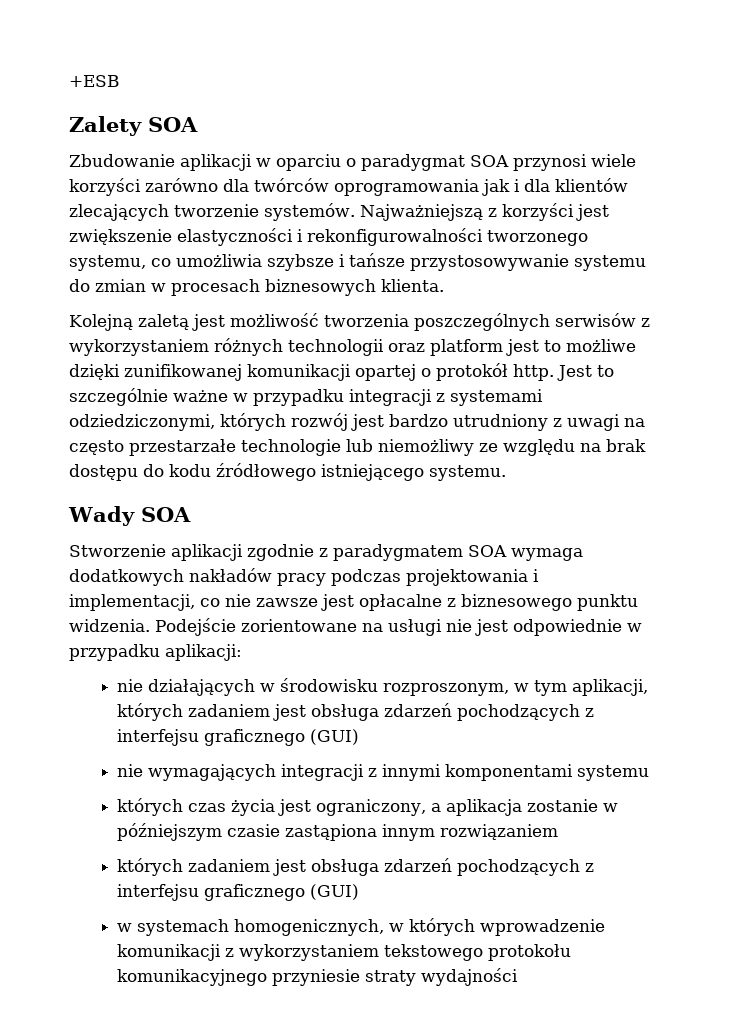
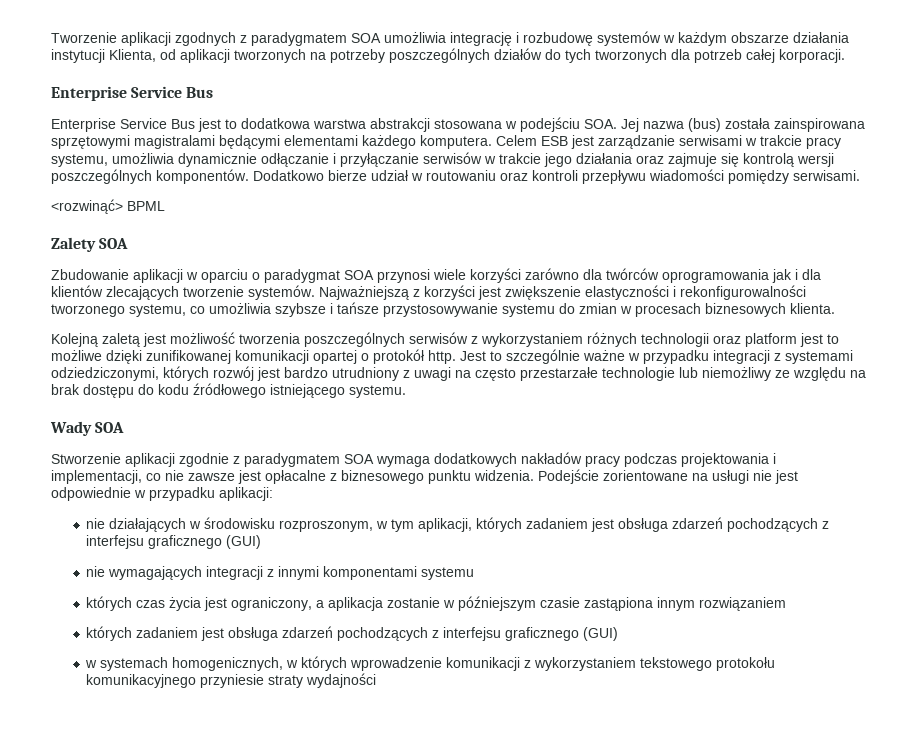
[69,75,120,87] +ESB -> [51,31,849,46] [51,48,845,63] [51,86,214,101] [51,117,865,132] [51,135,841,149] [51,152,834,167] [51,169,860,184] [51,199,165,214] Tworzenie aplikacji zgodnych z paradygmatem SOA umożliwia integrację i rozbudowę systemów w każdym obszarze działania instytucji Klienta, od aplikacji tworzonych na potrzeby poszczególnych działów do tych tworzonych dla potrzeb całej korporacji. // Enterprise Service Bus // Enterprise Service Bus jest to dodatkowa warstwa abstrakcji stosowana w podejściu SOA. Jej nazwa (bus) została zainspirowana sprzętowymi magistralami będącymi elementami każdego komputera. Celem ESB jest zarządzanie serwisami w trakcie pracy systemu, umożliwia dynamicznie odłączanie i przyłączanie serwisów w trakcie jego działania oraz zajmuje się kontrolą wersji poszczególnych komponentów. Dodatkowo bierze udział w routowaniu oraz kontroli przepływu wiadomości pomiędzy serwisami. // <rozwinąć> BPML

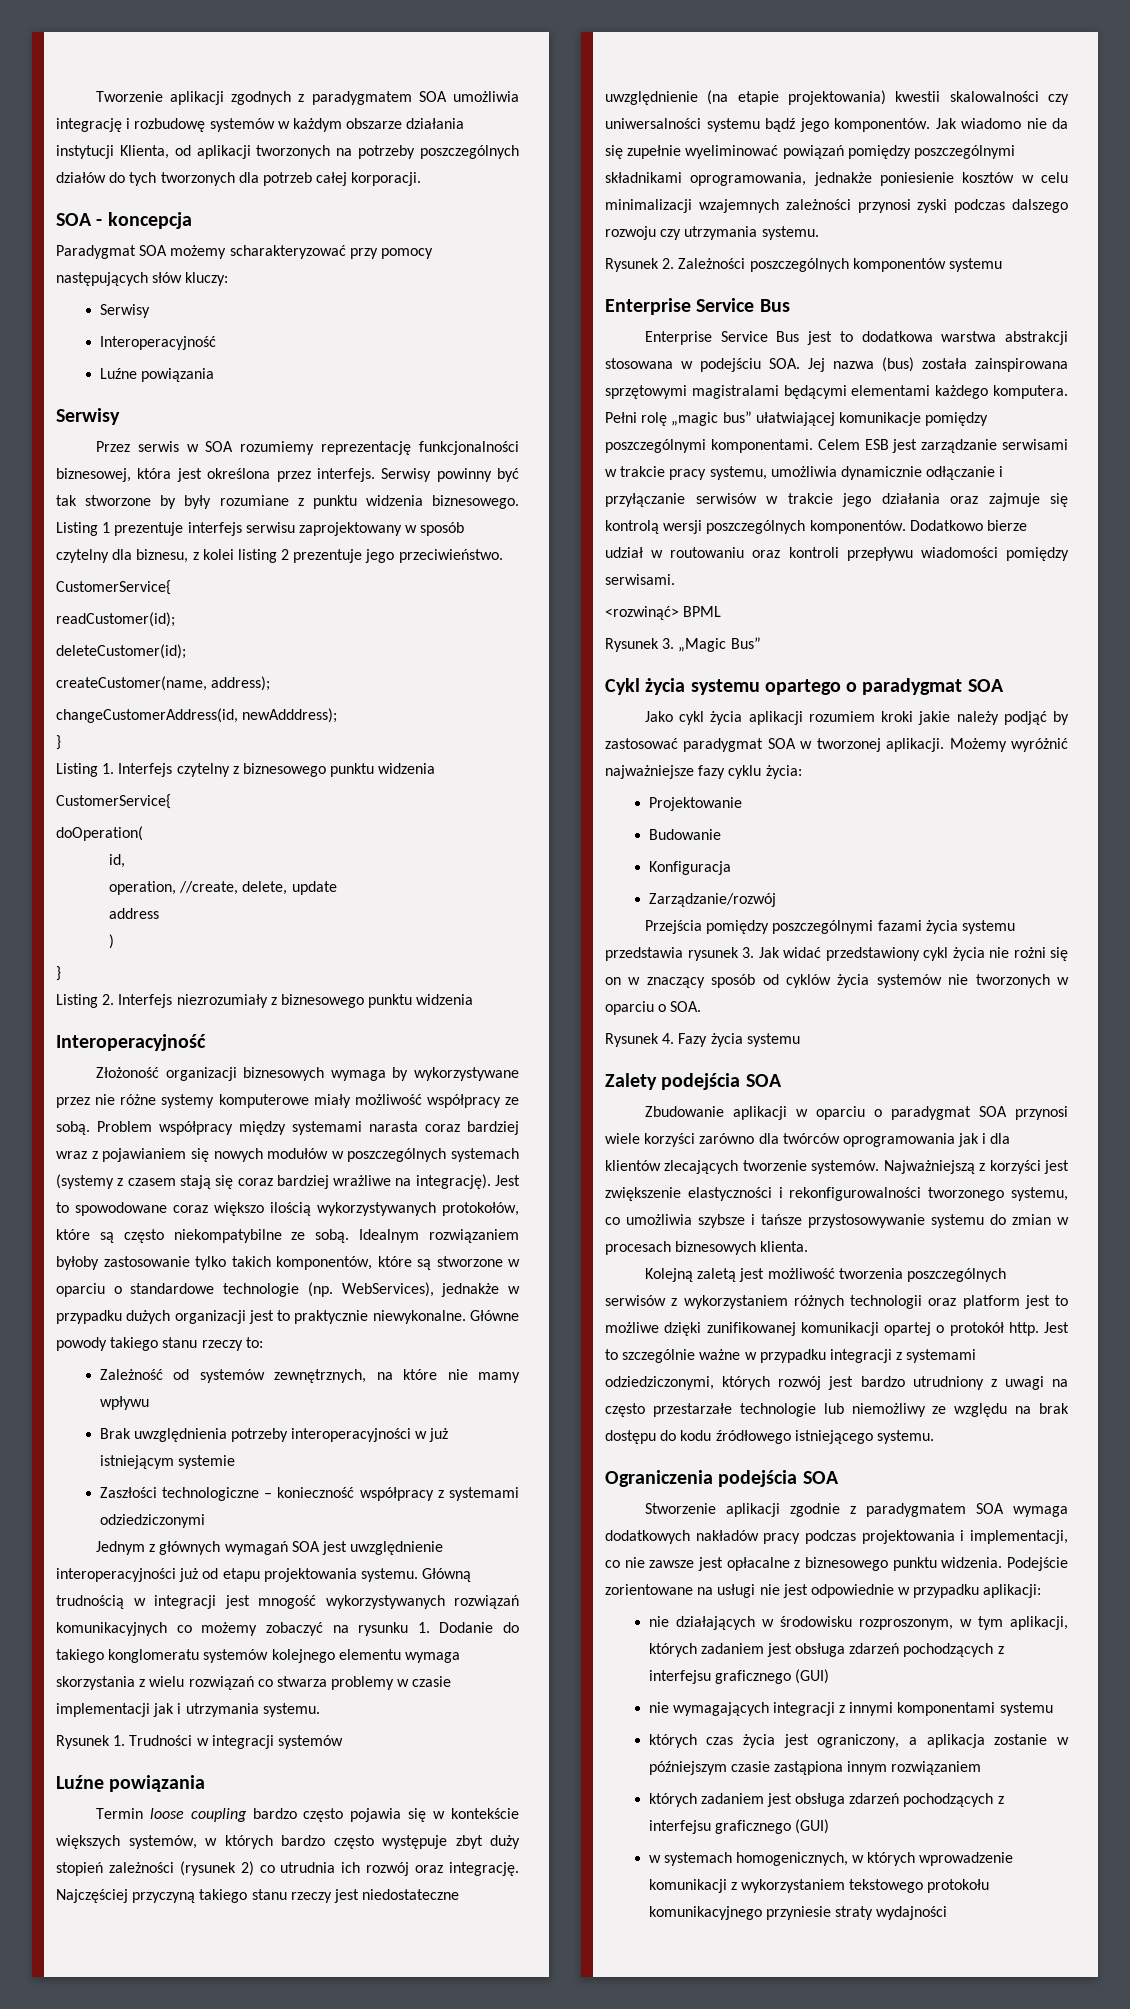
(845, 56) none -> [56,212,192,229] [56,245,433,259] [56,272,229,286] [99,304,150,318] [99,336,216,350] [99,368,214,382] [56,408,120,425] [95,441,519,455] [56,468,519,482] [56,495,519,509] [56,522,465,536] [56,549,503,563] [56,580,171,595] [56,612,175,627] [56,644,186,659] [56,676,271,691] [56,708,338,723] [56,735,61,750] [56,763,436,777] [56,794,171,809] [56,826,143,841] [108,854,125,868] [108,881,337,895] [108,908,159,919] [108,934,114,949] [56,966,61,981] [56,994,474,1008] [56,1034,206,1051] [95,1067,519,1081] [56,1094,519,1108] [56,1121,519,1135] [56,1148,519,1162] [56,1174,520,1189] [56,1202,519,1216] [56,1229,519,1243] [56,1256,520,1270] [56,1282,520,1297] [56,1310,519,1324] [56,1337,263,1351] [99,1369,520,1383] [99,1396,149,1410] [99,1428,449,1442] [99,1455,235,1469] [99,1487,519,1501] [99,1514,205,1528] [95,1541,444,1555] [56,1568,472,1582] [56,1595,519,1609] [56,1622,519,1636] [56,1649,460,1663] [56,1676,452,1690] [56,1703,320,1717] [56,1735,343,1749] [56,1775,206,1792] [95,1808,519,1822] [56,1835,520,1849] [56,1861,520,1876] [56,1889,460,1903] [605,90,1069,105] [605,118,1068,132] [605,145,1015,159] [605,172,1068,186] [605,199,1068,213] [605,226,819,240] [605,258,1002,272] // SOA - koncepcja // Paradygmat SOA możemy scharakteryzować przy pomocy następujących słów kluczy: // Serwisy // Interoperacyjność // Luźne powiązania // Serwisy // Przez serwis w SOA rozumiemy reprezentację funkcjonalności biznesowej, która jest określona przez interfejs. Serwisy powinny być tak stworzone by były rozumiane z punktu widzenia biznesowego. Listing 1 prezentuje interfejs serwisu zaprojektowany w sposób czytelny dla biznesu, z kolei listing 2 prezentuje jego przeciwieństwo. // CustomerService{ // readCustomer(id); // deleteCustomer(id); // createCustomer(name, address); // changeCustomerAddress(id, newAdddress); // } // Listing 1. Interfejs czytelny z biznesowego punktu widzenia // CustomerService{ // doOperation( // id, // operation, //create, delete, update // address // ) // } // Listing 2. Interfejs niezrozumiały z biznesowego punktu widzenia // Interoperacyjność // Złożoność organizacji biznesowych wymaga by wykorzystywane przez nie różne systemy komputerowe miały możliwość współpracy ze sobą. Problem współpracy między systemami narasta coraz bardziej wraz z pojawianiem się nowych modułów w poszczególnych systemach (systemy z czasem stają się coraz bardziej wrażliwe na integrację). Jest to spowodowane coraz większo ilością wykorzystywanych protokołów, które są często niekompatybilne ze sobą. Idealnym rozwiązaniem byłoby zastosowanie tylko takich komponentów, które są stworzone w oparciu o standardowe technologie (np. WebServices), jednakże w przypadku dużych organizacji jest to praktycznie niewykonalne. Główne powody takiego stanu rzeczy to: // Zależność od systemów zewnętrznych, na które nie mamy wpływu // Brak uwzględnienia potrzeby interoperacyjności w już istniejącym systemie // Zaszłości technologiczne – konieczność współpracy z systemami odziedziczonymi // Jednym z głównych wymagań SOA jest uwzględnienie interoperacyjności już od etapu projektowania systemu. Główną trudnością w integracji jest mnogość wykorzystywanych rozwiązań komunikacyjnych co możemy zobaczyć na rysunku 1. Dodanie do takiego konglomeratu systemów kolejnego elementu wymaga skorzystania z wielu rozwiązań co stwarza problemy w czasie implementacji jak i utrzymania systemu. // Rysunek 1. Trudności w integracji systemów // Luźne powiązania // Termin loose coupling bardzo często pojawia się w kontekście większych systemów, w których bardzo często występuje zbyt duży stopień zależności (rysunek 2) co utrudnia ich rozwój oraz integrację. Najczęściej przyczyną takiego stanu rzeczy jest niedostateczne uwzględnienie (na etapie projektowania) kwestii skalowalności czy uniwersalności systemu bądź jego komponentów. Jak wiadomo nie da się zupełnie wyeliminować powiązań pomiędzy poszczególnymi składnikami oprogramowania, jednakże poniesienie kosztów w celu minimalizacji wzajemnych zależności przynosi zyski podczas dalszego rozwoju czy utrzymania systemu. // Rysunek 2. Zależności poszczególnych komponentów systemu
(492, 142) none -> [605,411,989,426] [605,439,813,453] Pełni rolę „magic bus” ułatwiającej komunikacje pomiędzy poszczególnymi komponentami.
(165, 206) none -> [605,637,761,652] [605,678,1004,695] [644,711,1069,725] [605,738,1068,752] [605,765,802,779] [648,797,742,811] [648,829,721,840] [648,861,731,875] [648,893,776,907] [644,920,1015,934] [605,947,1068,961] [605,974,1069,988] [605,1001,702,1015] [605,1033,800,1047] // Rysunek 3. „Magic Bus” // Cykl życia systemu opartego o paradygmat SOA // Jako cykl życia aplikacji rozumiem kroki jakie należy podjąć by zastosować paradygmat SOA w tworzonej aplikacji. Możemy wyróżnić najważniejsze fazy cyklu życia: // Projektowanie // Budowanie // Konfiguracja // Zarządzanie/rozwój // Przejścia pomiędzy poszczególnymi fazami życia systemu przedstawia rysunek 3. Jak widać przedstawiony cykl życia nie rożni się on w znaczący sposób od cyklów życia systemów nie tworzonych w oparciu o SOA. // Rysunek 4. Fazy życia systemu
(96, 244) none -> [661,1073,741,1090] podejścia
[50,421,92,436] Wady -> [605,1470,798,1487] Ograniczenia podejścia

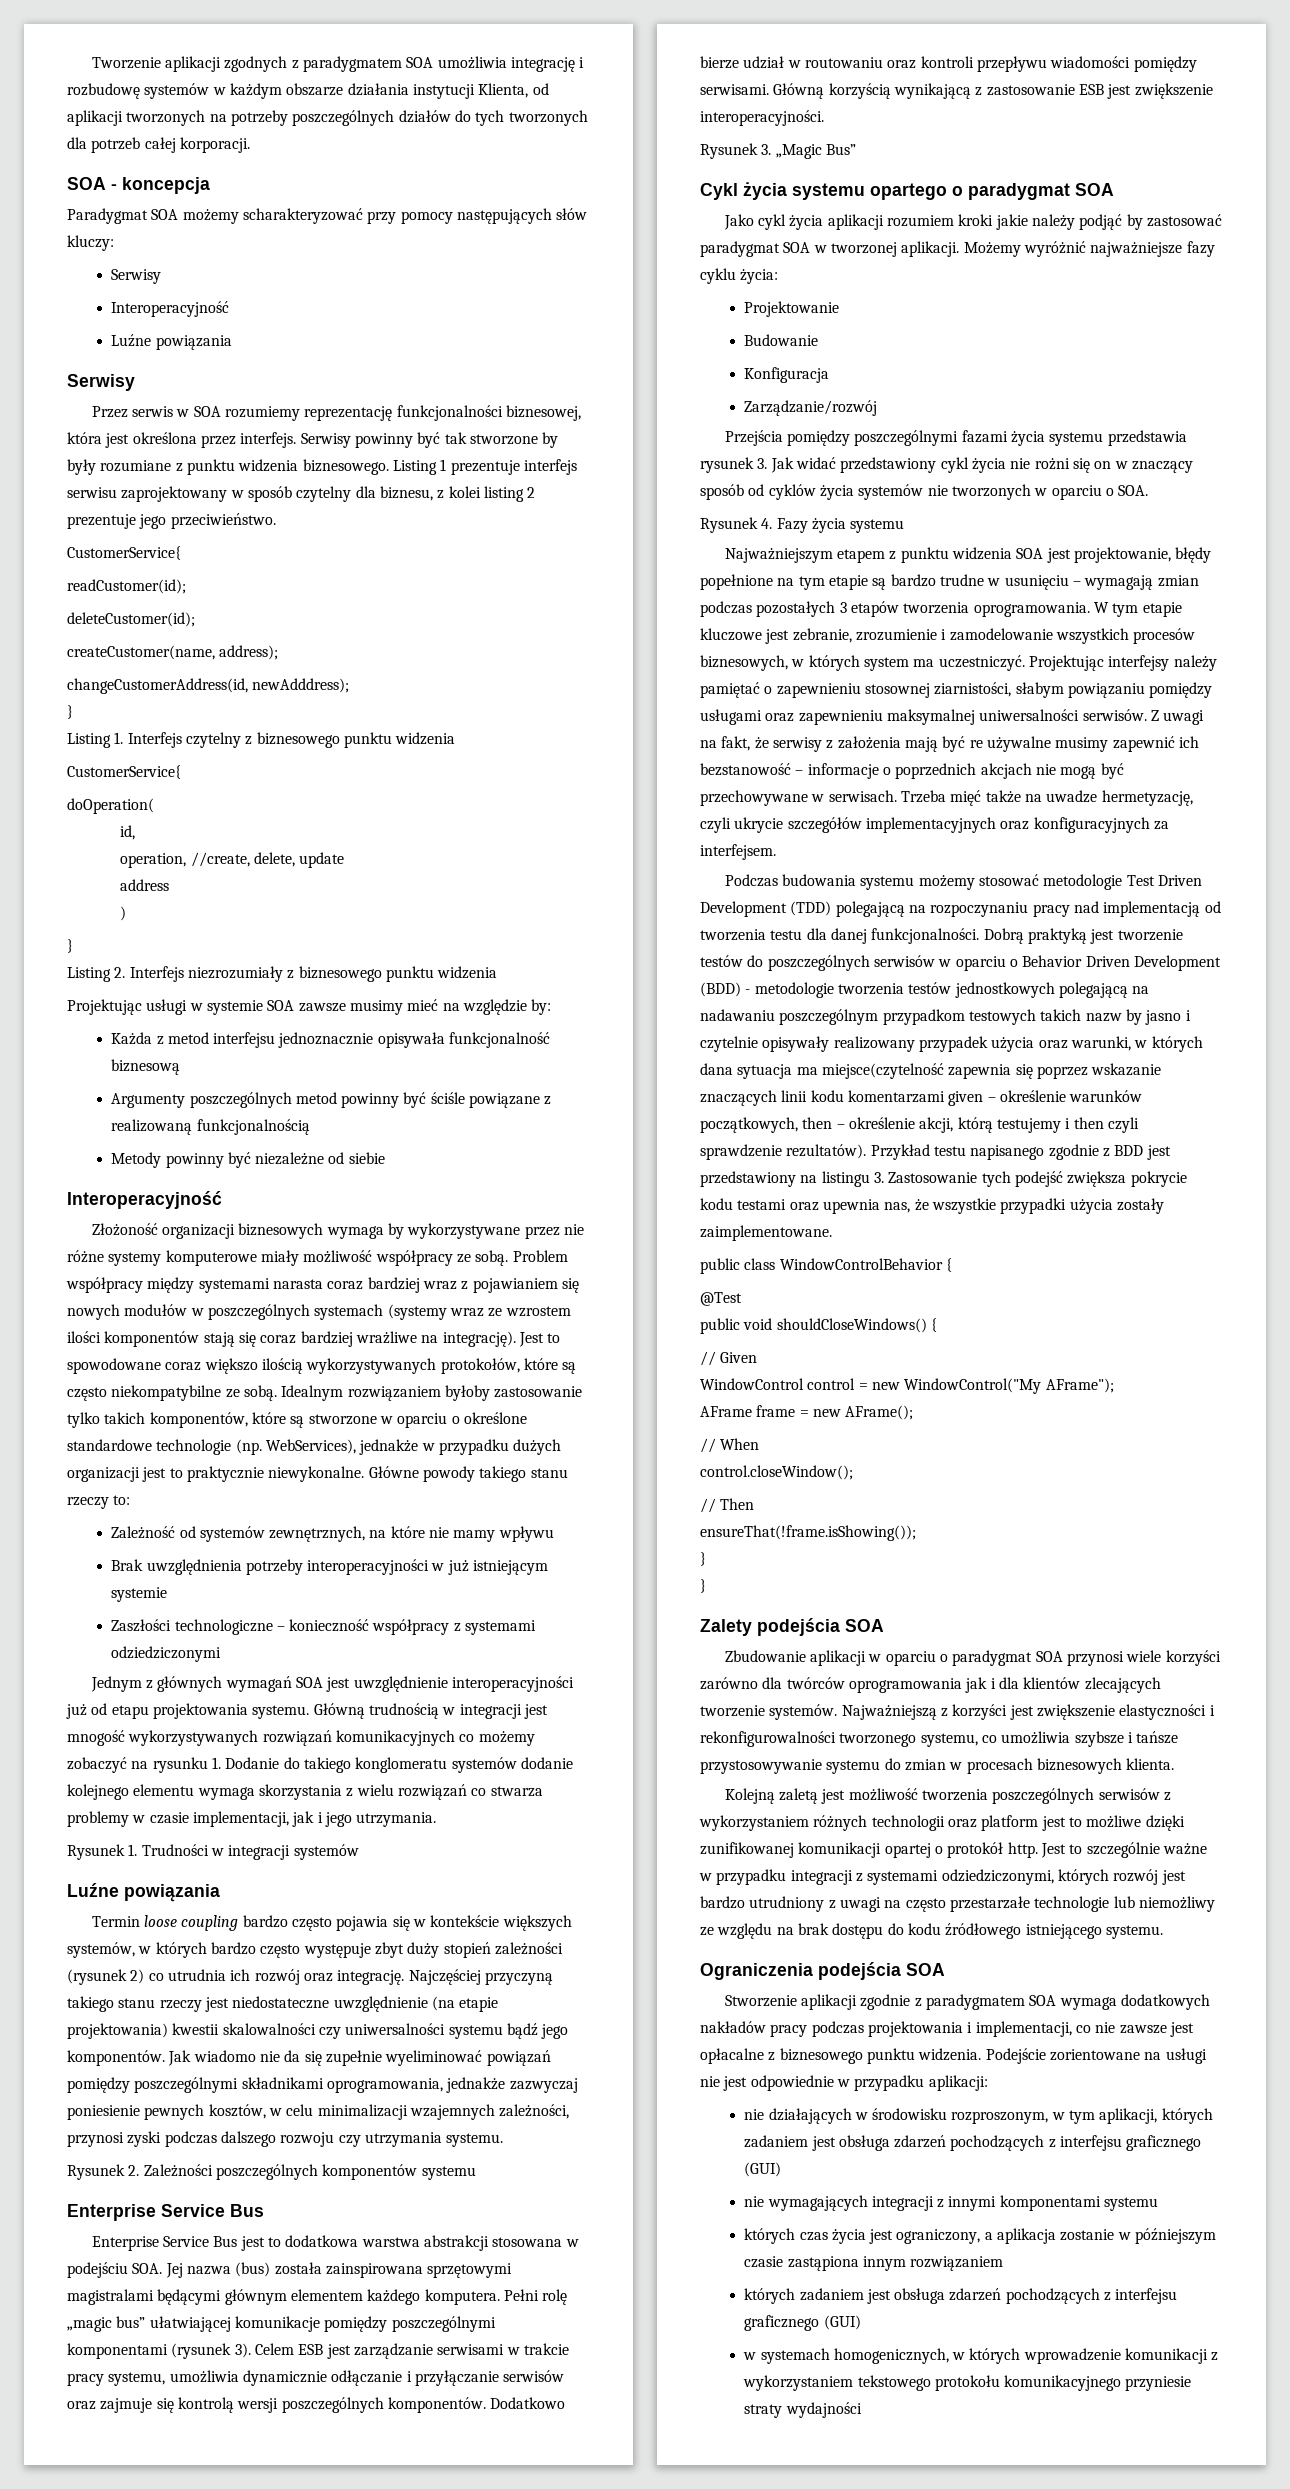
(474, 999) none -> [67,999,552,1015] [111,1032,551,1048] [111,1059,181,1075] [111,1092,552,1108] [111,1119,310,1135] [111,1152,385,1168] // Projektując usługi w systemie SOA zawsze musimy mieć na względzie by: // Każda z metod interfejsu jednoznacznie opisywała funkcjonalność biznesową // Argumenty poszczególnych metod powinny być ściśle powiązane z realizowaną funkcjonalnością // Metody powinny być niezależne od siebie
[117,1178,176,1186] z czasem -> [449,1306,571,1317] [67,1331,200,1347] wraz ze wzrostem ilości komponentów
(122, 1290) none -> [463,1412,527,1424] określone
(269, 1656) none -> [520,1757,573,1769] dodanie
[56,1703,320,1717] implementacji jak i utrzymania systemu. -> [192,1811,437,1827] implementacji, jak i jego utrzymania.
[880,172,1015,186] poniesienie kosztów -> [509,2078,578,2093] [67,2104,266,2120] zazwyczaj poniesienie pewnych kosztów,
[785,199,851,210] zależności -> [499,2104,570,2119] zależności,
[851,385,931,396] elementami -> [224,2289,363,2305] głównym elementem
[710,439,813,453] komponentami. -> [67,2343,251,2359] komponentami (rysunek 3).
[766,493,940,507] w trakcie jego działania -> (565, 2376) none
[605,606,722,620] // <rozwinąć> BPML -> [773,83,1213,99] [700,110,824,126] Główną korzyścią wynikającą z zastosowanie ESB jest zwiększenie interoperacyjności.
(800, 1040) none -> [724,547,1212,563] [700,574,1199,590] [700,601,1182,617] [700,628,1196,644] [700,655,1217,671] [700,682,1213,698] [700,709,1205,725] [700,736,1199,752] [700,763,1124,779] [700,790,1193,806] [700,817,1169,833] [700,844,776,860] [724,874,1203,890] [700,901,1221,917] [700,928,1183,944] [700,955,1221,971] [700,982,1150,998] [700,1009,1191,1025] [700,1036,1203,1052] [700,1063,1162,1079] [700,1090,1143,1106] [700,1117,1139,1133] [700,1144,1171,1160] [700,1171,1187,1187] [700,1198,1164,1214] [700,1225,832,1241] [700,1258,952,1274] [700,1292,742,1306] [700,1318,937,1334] [700,1351,758,1366] [700,1378,1114,1394] [700,1405,914,1420] [700,1438,760,1453] [700,1465,853,1480] [700,1498,755,1513] [700,1525,916,1541] [700,1552,706,1566] [700,1579,706,1593] // Najważniejszym etapem z punktu widzenia SOA jest projektowanie, błędy popełnione na tym etapie są bardzo trudne w usunięciu – wymagają zmian podczas pozostałych 3 etapów tworzenia oprogramowania. W tym etapie kluczowe jest zebranie, zrozumienie i zamodelowanie wszystkich procesów biznesowych, w których system ma uczestniczyć. Projektując interfejsy należy pamiętać o zapewnieniu stosownej ziarnistości, słabym powiązaniu pomiędzy usługami oraz zapewnieniu maksymalnej uniwersalności serwisów. Z uwagi na fakt, że serwisy z założenia mają być re używalne musimy zapewnić ich bezstanowość – informacje o poprzednich akcjach nie mogą być przechowywane w serwisach. Trzeba mięć także na uwadze hermetyzację, czyli ukrycie szczegółów implementacyjnych oraz konfiguracyjnych za interfejsem. // Podczas budowania systemu możemy stosować metodologie Test Driven Development (TDD) polegającą na rozpoczynaniu pracy nad implementacją od tworzenia testu dla danej funkcjonalności. Dobrą praktyką jest tworzenie testów do poszczególnych serwisów w oparciu o Behavior Driven Development (BDD) - metodologie tworzenia testów jednostkowych polegającą na nadawaniu poszczególnym przypadkom testowych takich nazw by jasno i czytelnie opisywały realizowany przypadek użycia oraz warunki, w których dana sytuacja ma miejsce(czytelność zapewnia się poprzez wskazanie znaczących linii kodu komentarzami given – określenie warunków początkowych, then – określenie akcji, którą testujemy i then czyli sprawdzenie rezultatów). Przykład testu napisanego zgodnie z BDD jest przedstawiony na listingu 3. Zastosowanie tych podejść zwiększa pokrycie kodu testami oraz upewnia nas, że wszystkie przypadki użycia zostały zaimplementowane. // public class WindowControlBehavior { // @Test // public void shouldCloseWindows() { // // Given // WindowControl control = new WindowControl("My AFrame"); // AFrame frame = new AFrame(); // // When // control.closeWindow(); // // Then // ensureThat(!frame.isShowing()); // } // }

